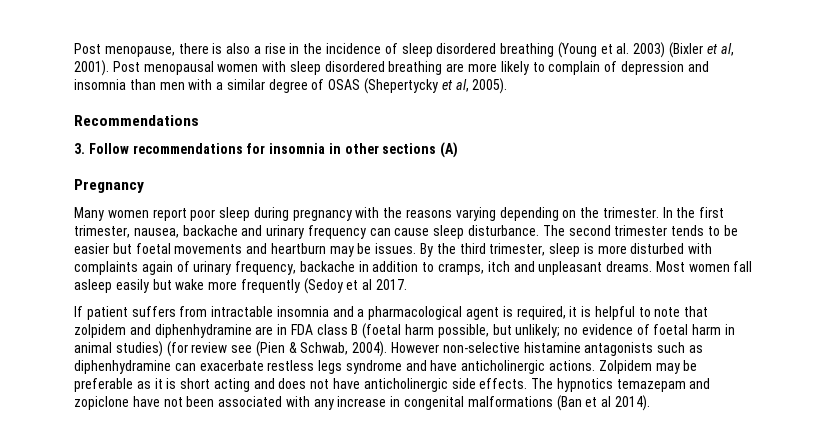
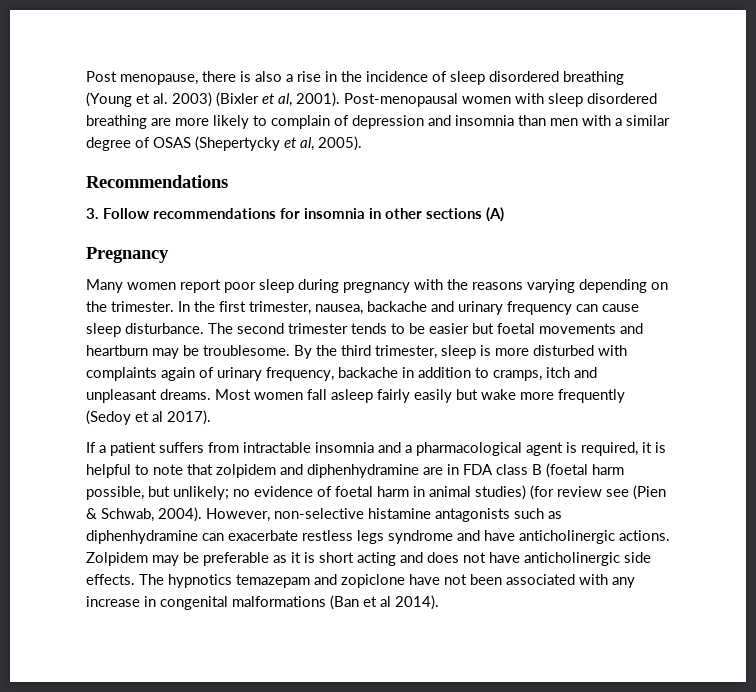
[112,61,214,75] Post menopausal -> [344,93,458,107] Post-menopausal
[375,243,417,254] issues. -> [203,345,290,356] troublesome.
(112, 286) none -> [377,389,410,403] fairly
[376,279,408,290] 2017. -> [167,410,211,425] 2017).
(83, 311) none -> [99,445,106,453] a
[391,342,440,353] However -> [206,508,270,522] However,

